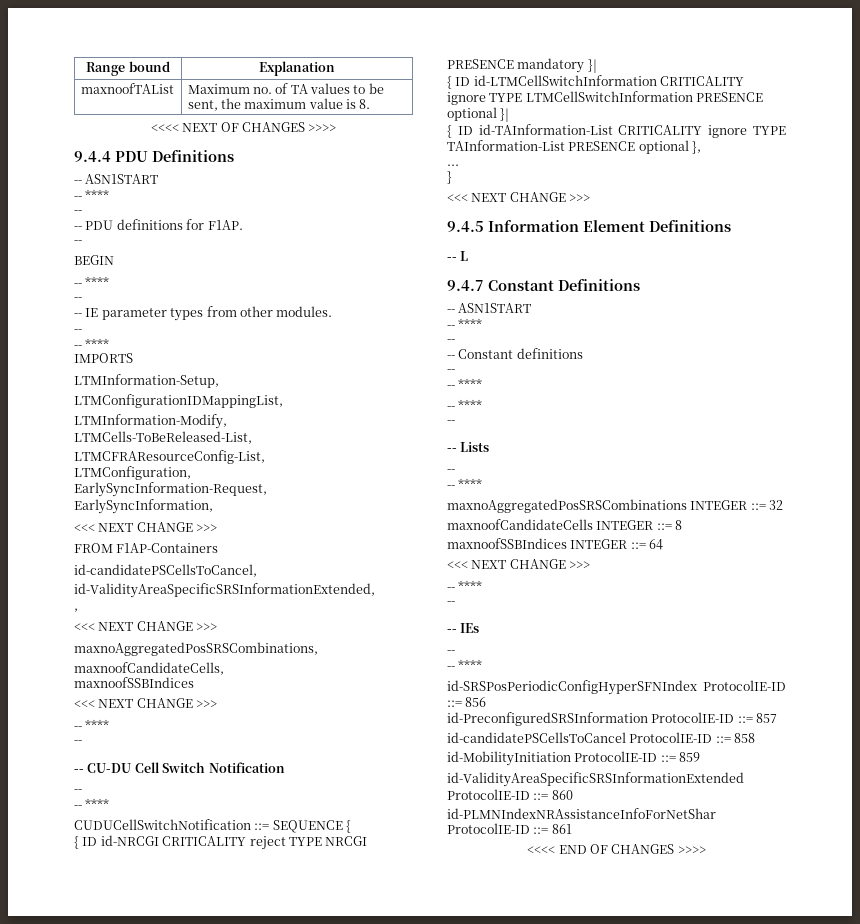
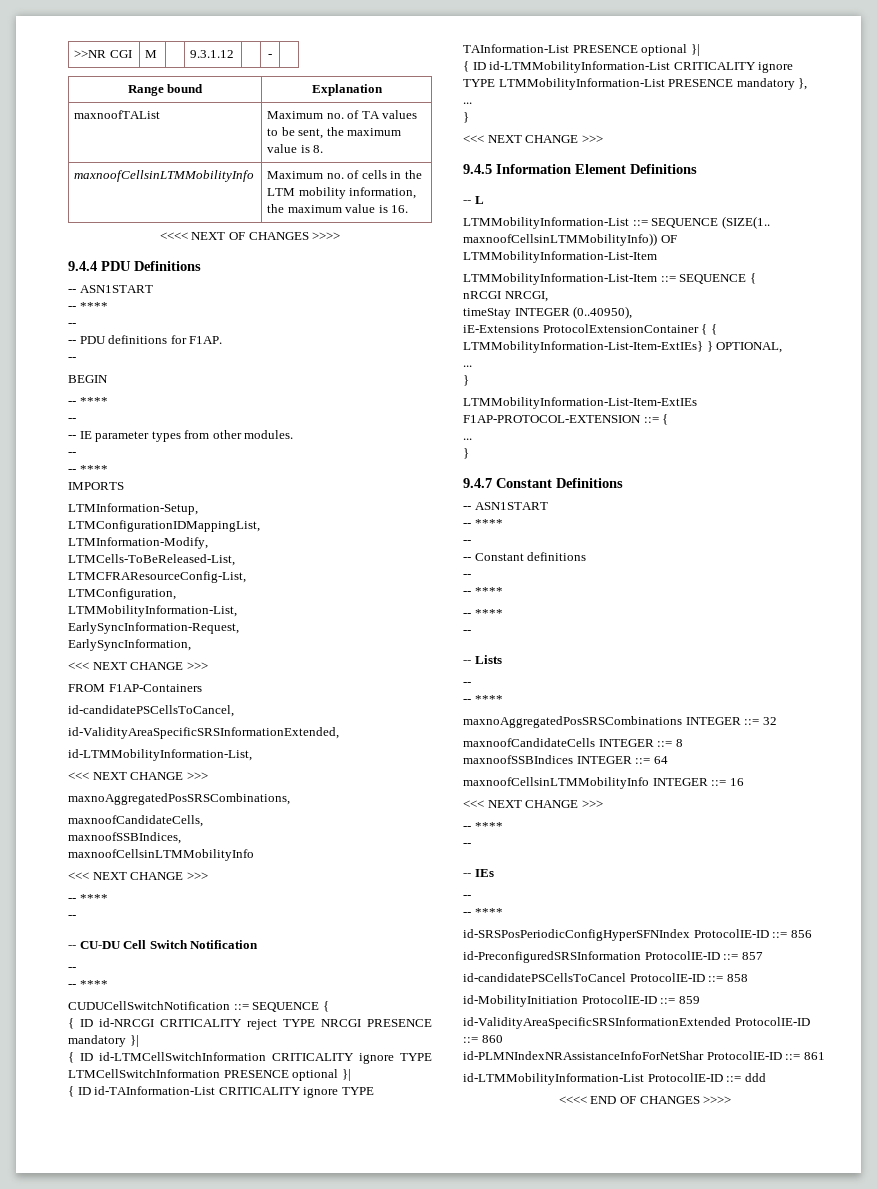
(86, 69) none -> [74,50,132,58] [145,50,158,58] [190,50,235,58] [268,54,272,58] >>NR CGI | M | | 9.3.1.12 | | - | //
(371, 104) none -> [74,170,255,182] [267,170,422,179] [267,187,417,199] [267,204,409,213] // maxnoofCellsinLTMMobilityInfo | Maximum no. of cells in the LTM mobility information, the maximum value is 16.
(191, 473) none -> [68,605,237,617] // LTMMobilityInformation-List,
[74,608,78,612] , -> [68,749,252,761] id-LTMMobilityInformation-List,
[74,677,194,688] maxnoofSSBIndices -> [68,832,181,844] [68,849,254,861] maxnoofSSBIndices, // maxnoofCellsinLTMMobilityInfo
(689, 147) none -> [690,44,700,56] [463,61,794,73] [463,78,795,90] }| // { ID id-LTMMobilityInformation-List CRITICALITY ignore TYPE LTMMobilityInformation-List PRESENCE mandatory
(469, 256) none -> [463,216,770,229] [463,233,677,246] [463,251,657,263] [463,273,756,285] [463,291,548,302] [463,306,633,319] [463,324,717,335] [463,341,783,353] [463,365,472,367] [463,375,469,386] [463,397,697,409] [463,414,669,425] [463,438,472,440] [463,448,469,459] // LTMMobilityInformation-List ::= SEQUENCE (SIZE(1.. maxnoofCellsinLTMMobilityInfo)) OF LTMMobilityInformation-List-Item // LTMMobilityInformation-List-Item ::= SEQUENCE { // nRCGI NRCGI, // timeStay INTEGER (0..40950), // iE-Extensions ProtocolExtensionContainer { { LTMMobilityInformation-List-Item-ExtIEs} } OPTIONAL, // ... // } // LTMMobilityInformation-List-Item-ExtIEs F1AP-PROTOCOL-EXTENSION ::= { // ... // }
(664, 544) none -> [463,777,744,789] // maxnoofCellsinLTMMobilityInfo INTEGER ::= 16
(572, 829) none -> [463,1073,766,1085] // id-LTMMobilityInformation-List ProtocolIE-ID ::= ddd

